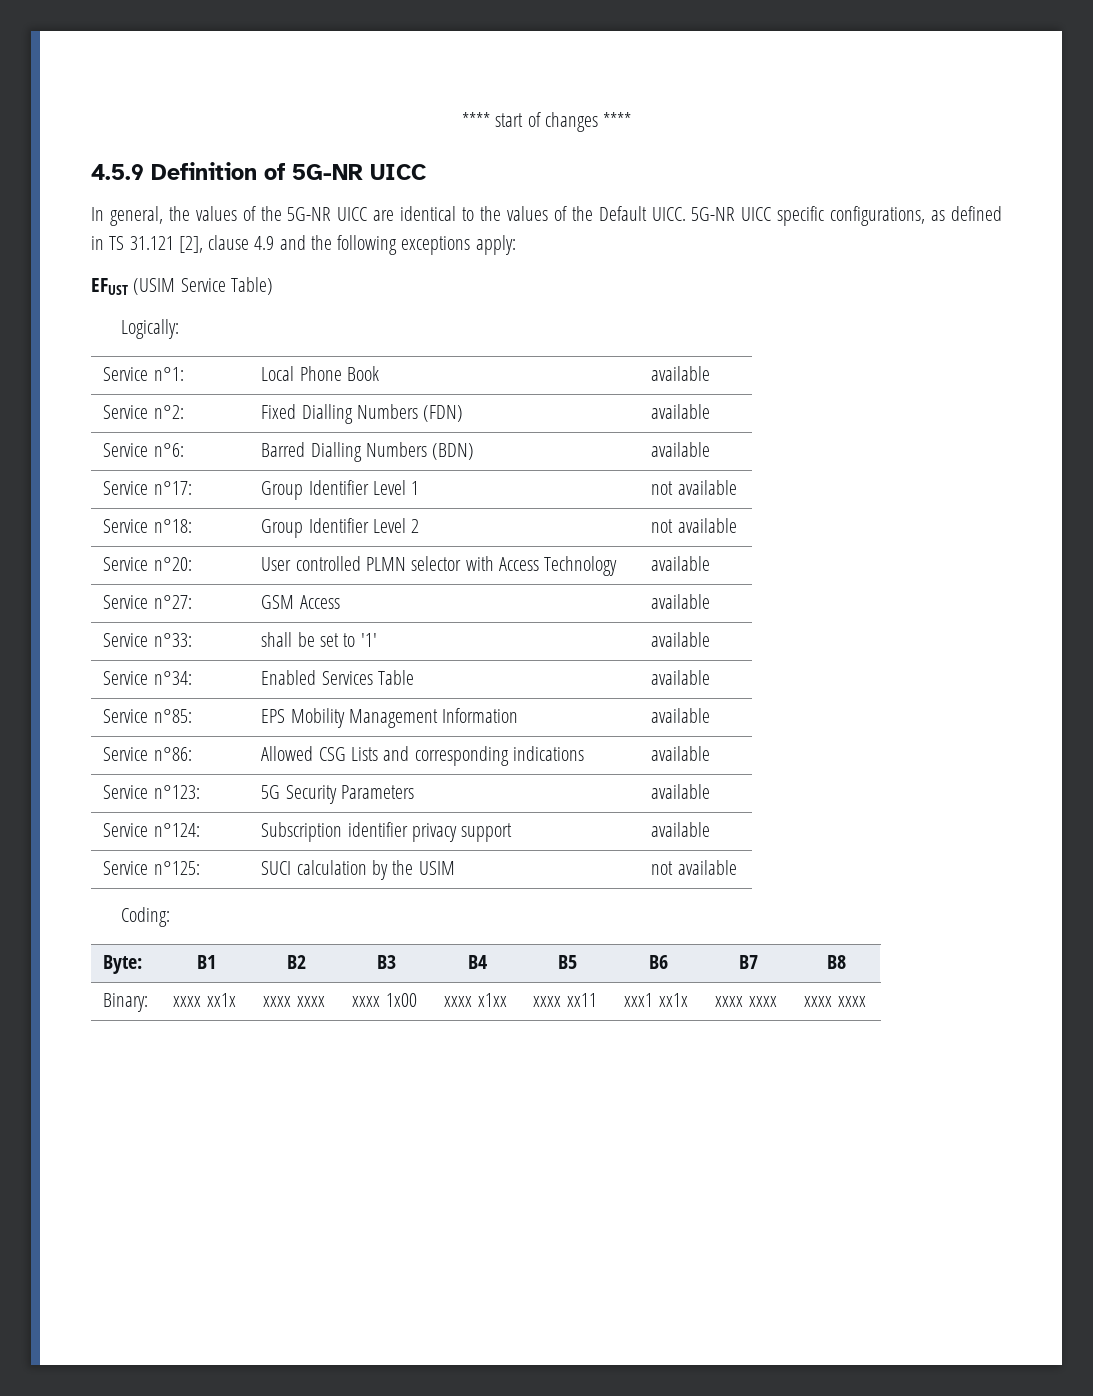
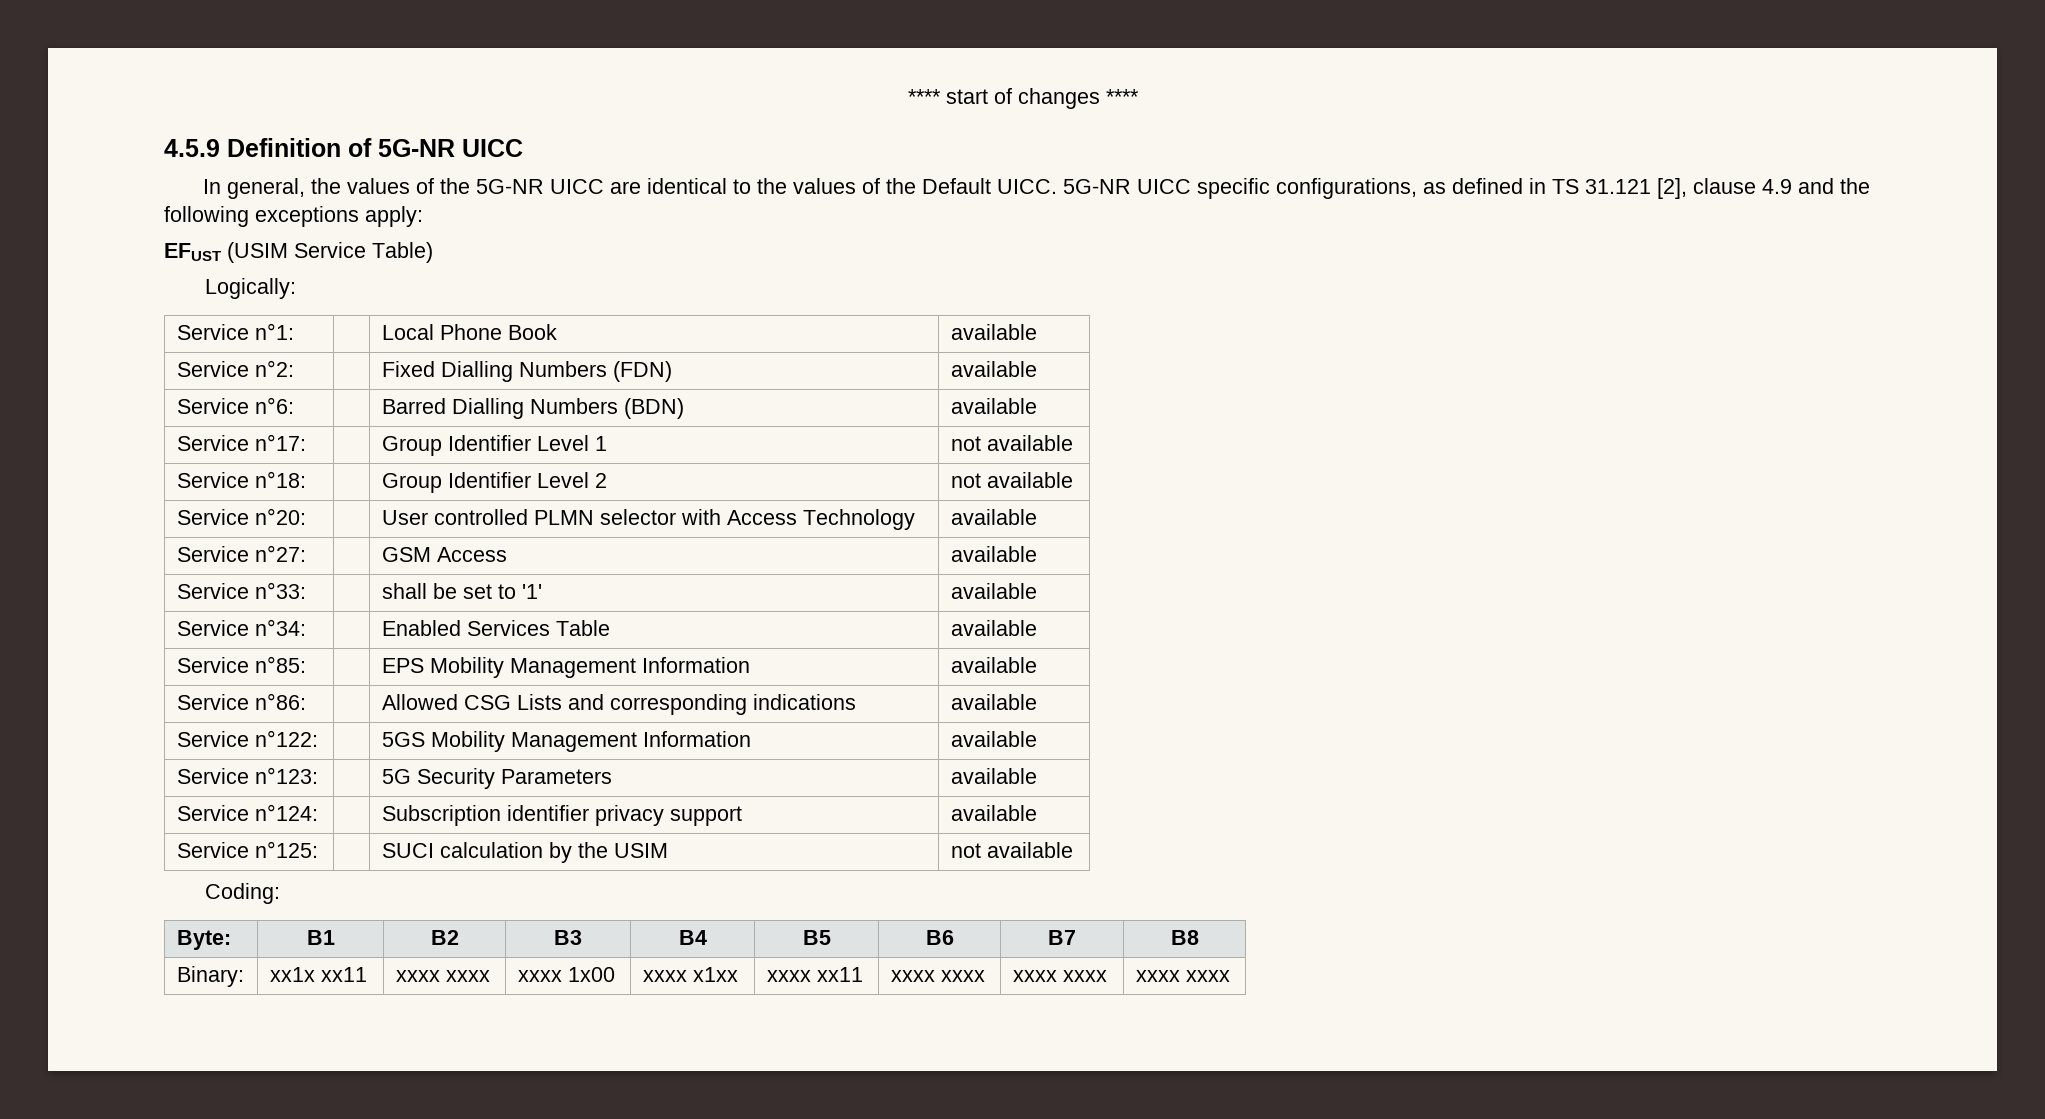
(711, 753) none -> [176,730,318,747] [381,731,751,752] [950,731,1037,747] // Service n°122: | | 5GS Mobility Management Information | available
[173,993,236,1007] xxxx xx1x -> [269,967,367,982] xx1x xx11
[624,993,688,1007] xxx1 xx1x -> [890,970,985,982] xxxx xxxx

